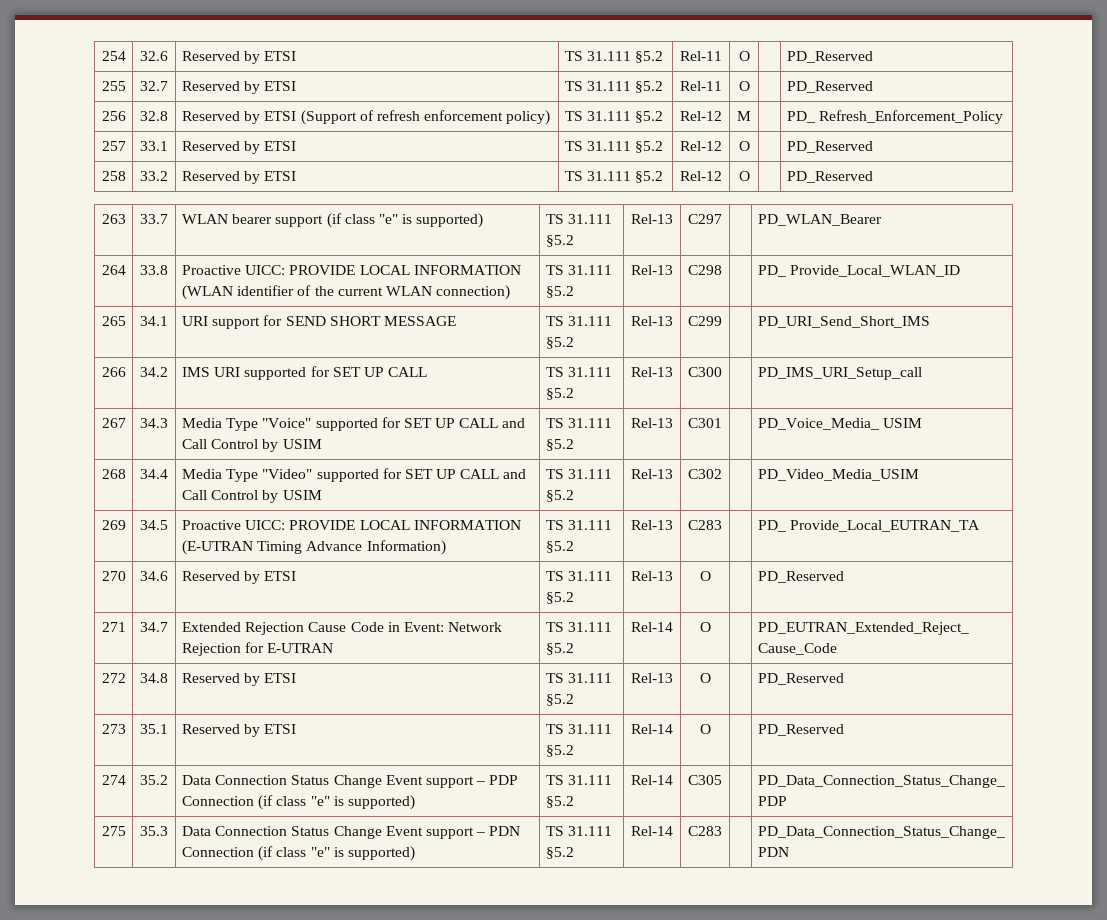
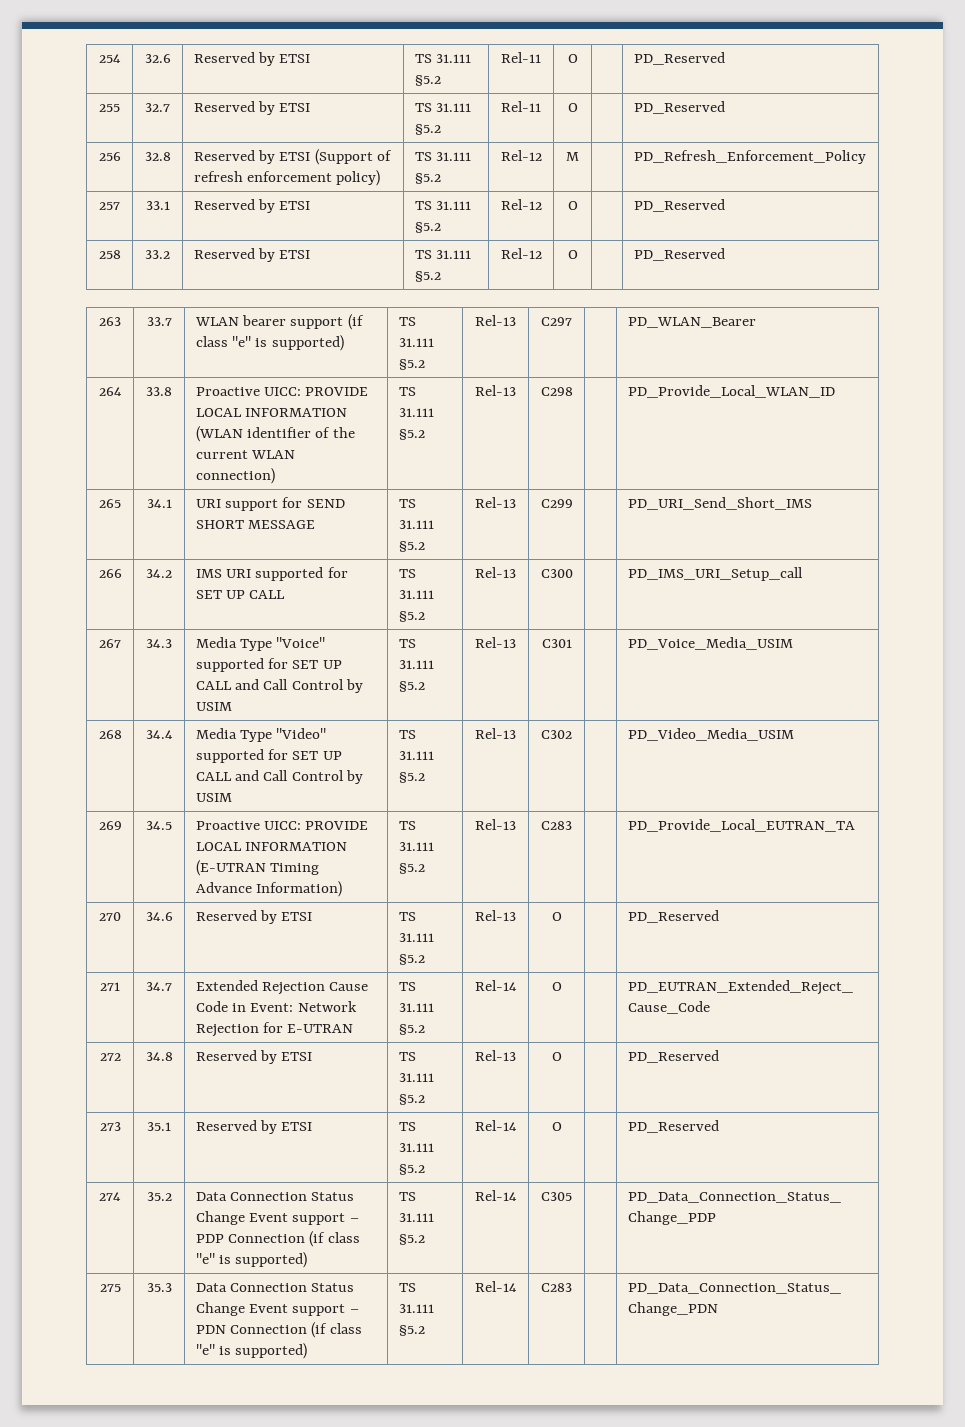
[786,110,1004,124] PD_ Refresh_Enforcement_Policy -> [633,150,866,164] PD_Refresh_Enforcement_Policy
[757,265,961,277] PD_ Provide_Local_WLAN_ID -> [627,385,835,398] PD_Provide_Local_WLAN_ID
[757,418,923,430] PD_Voice_Media_ USIM -> [627,637,793,650] PD_Voice_Media_USIM
[757,520,981,532] PD_ Provide_Local_EUTRAN_TA -> [627,819,855,832] PD_Provide_Local_EUTRAN_TA

